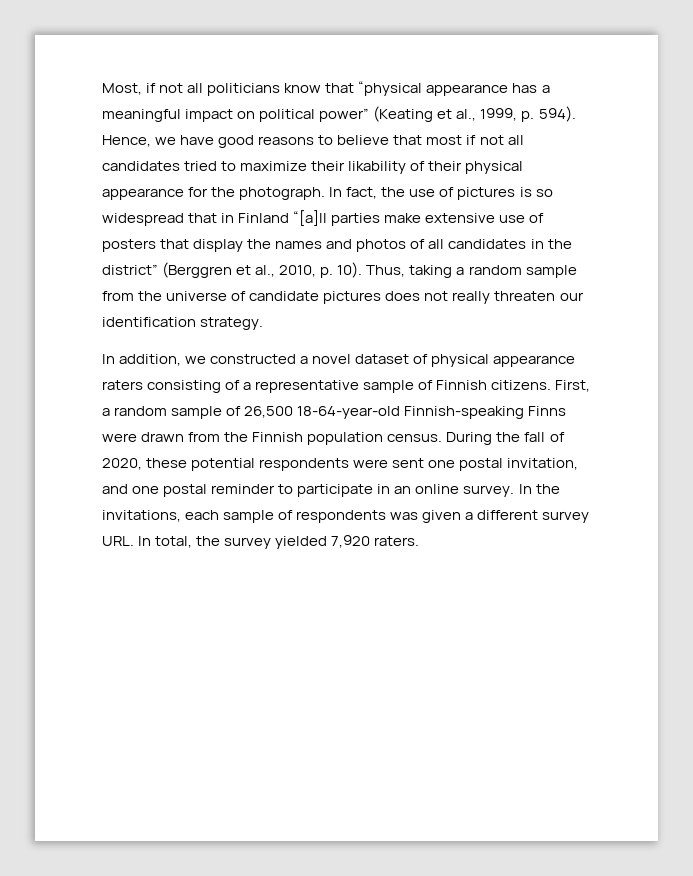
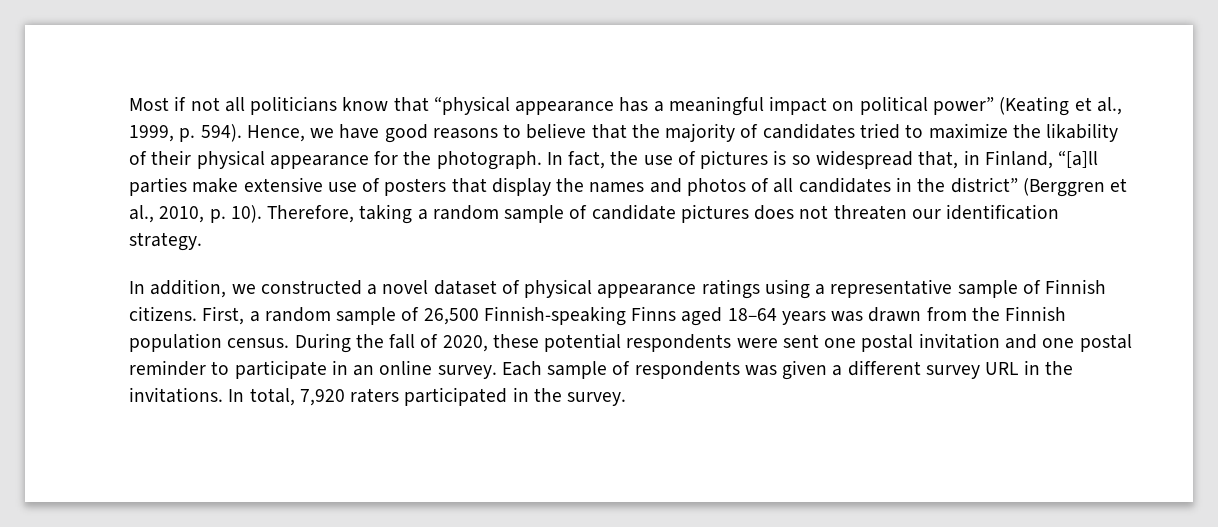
[102,83,142,95] Most, -> [129,97,169,111] Most
[426,135,524,145] most if not all -> [631,123,759,142] the majority of
[311,161,346,171] their -> [1012,124,1041,138] the
[188,213,290,223] that in Finland -> [918,150,1053,169] that, in Finland,
[366,265,406,277] Thus, -> [267,205,355,223] Therefore,
[102,291,228,301] from the universe -> (565, 214) none
[452,291,491,304] really -> (829, 212) none
[102,380,241,393] raters consisting of -> [701,279,810,299] ratings using
[297,406,401,419] 18-64-year-old -> (479, 316) none
[102,433,137,442] were -> [681,307,864,326] aged 18–64 years was
[507,458,579,470] invitation, -> [918,333,1000,349] invitation
[518,484,560,494] [102,510,220,522] In the invitations, each -> [501,361,542,376] Each
[102,535,420,549] URL. In total, the survey yielded 7,920 raters. -> [985,360,1073,375] [129,387,627,406] URL in the invitations. In total, 7,920 raters participated in the survey.

